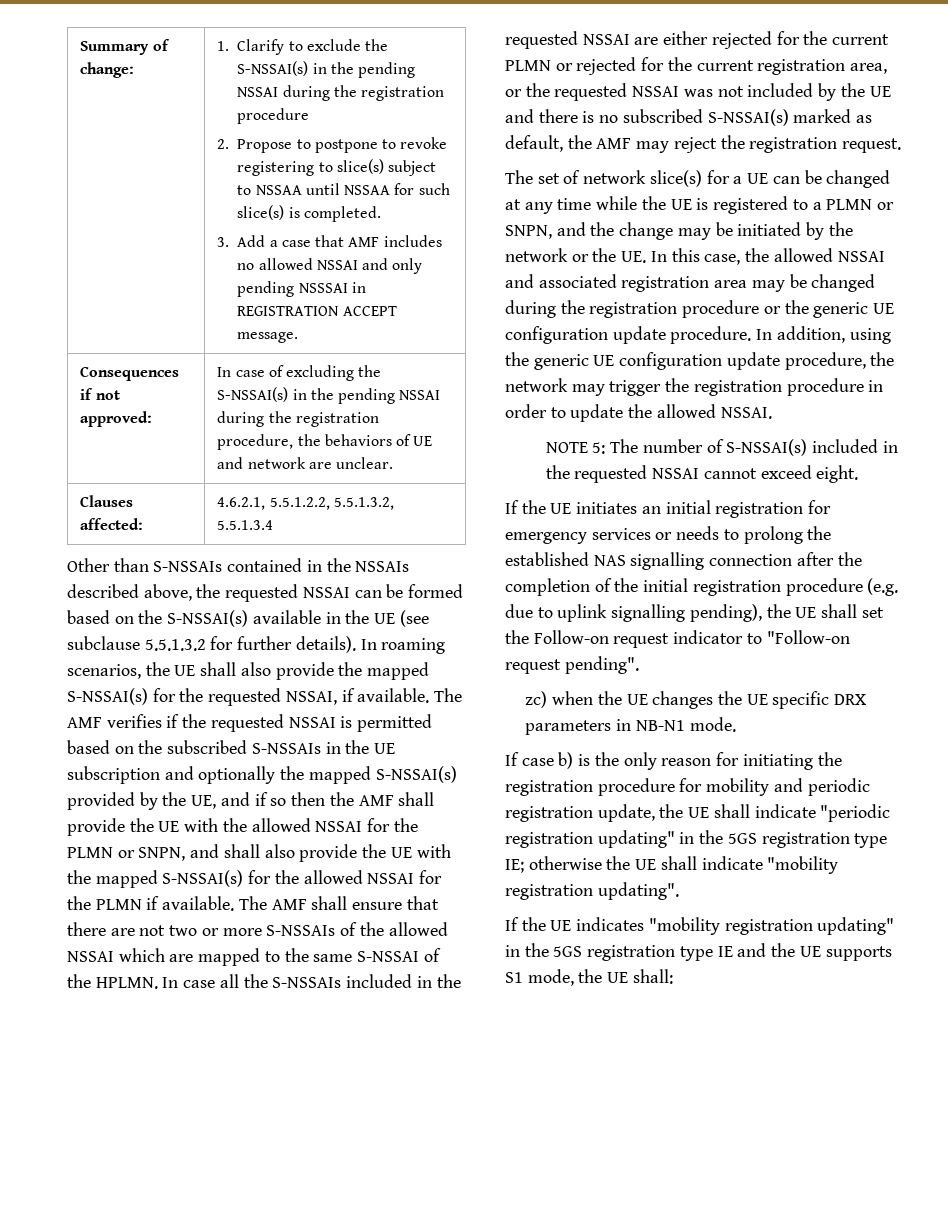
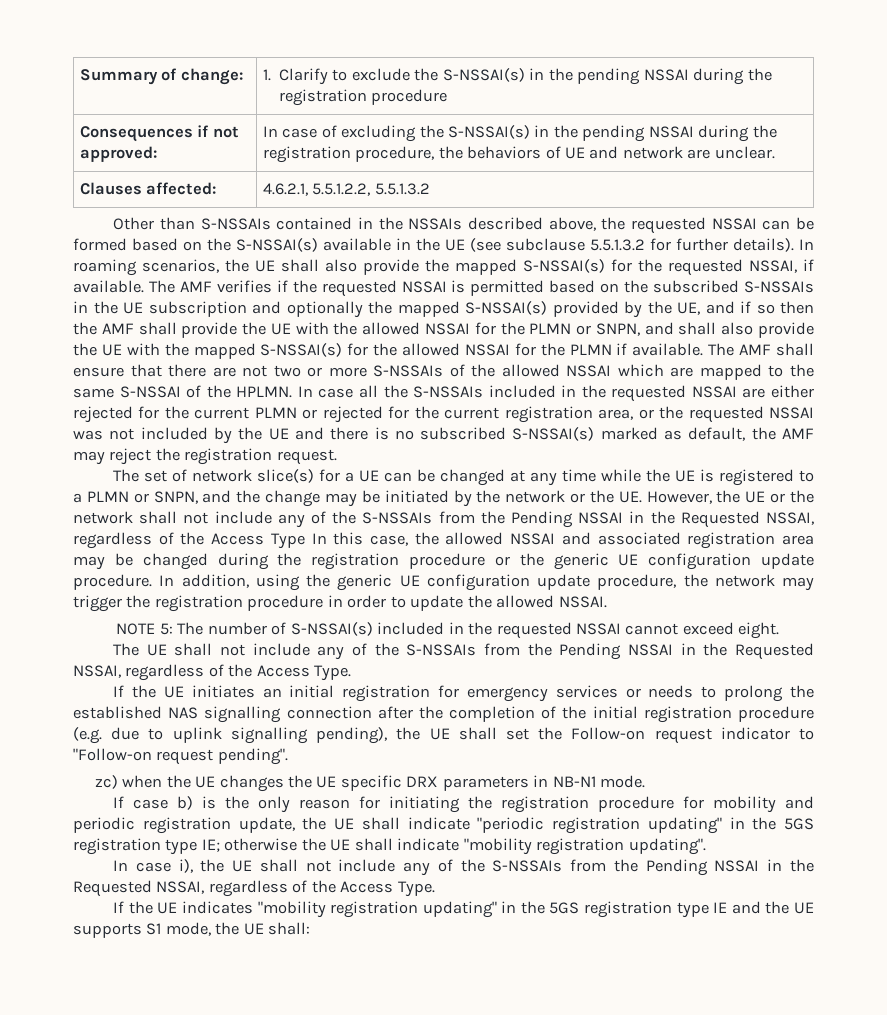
[217,137,448,153] [237,159,437,176] [237,183,450,195] [237,205,381,222] [217,235,442,247] [237,258,423,274] [237,281,366,297] [237,306,397,316] [237,332,299,343] // 2. Propose to postpone to revoke registering to slice(s) subject to NSSAA until NSSAA for such slice(s) is completed. // 3. Add a case that AMF includes no allowed NSSAI and only pending NSSSAI in REGISTRATION ACCEPT message. -> (448, 97) none
[333,497,394,510] [217,520,274,530] 5.5.1.3.2, 5.5.1.3.4 -> [374,183,430,195] 5.5.1.3.2
(647, 257) none -> [646,490,815,504] [73,511,815,528] [73,532,305,549] However, the UE or the network shall not include any of the S-NSSAIs from the Pending NSSAI in the Requested NSSAI, regardless of the Access Type
(859, 474) none -> [113,643,814,660] [73,664,352,681] // The UE shall not include any of the S-NSSAIs from the Pending NSSAI in the Requested NSSAI, regardless of the Access Type.
(679, 891) none -> [113,859,815,876] [73,880,435,897] // In case i), the UE shall not include any of the S-NSSAIs from the Pending NSSAI in the Requested NSSAI, regardless of the Access Type.

